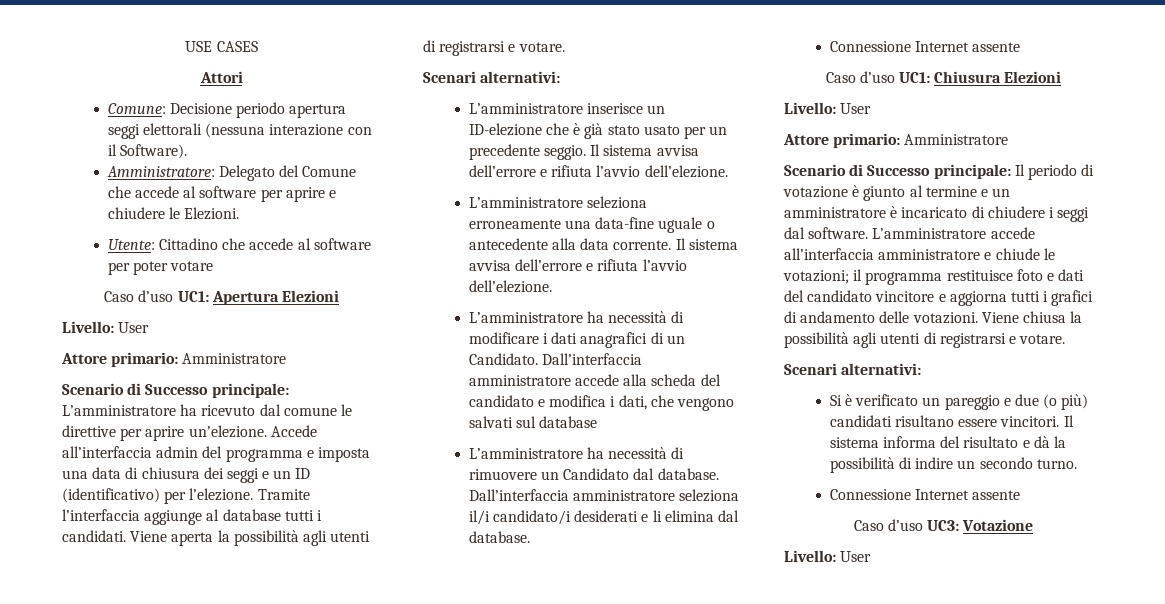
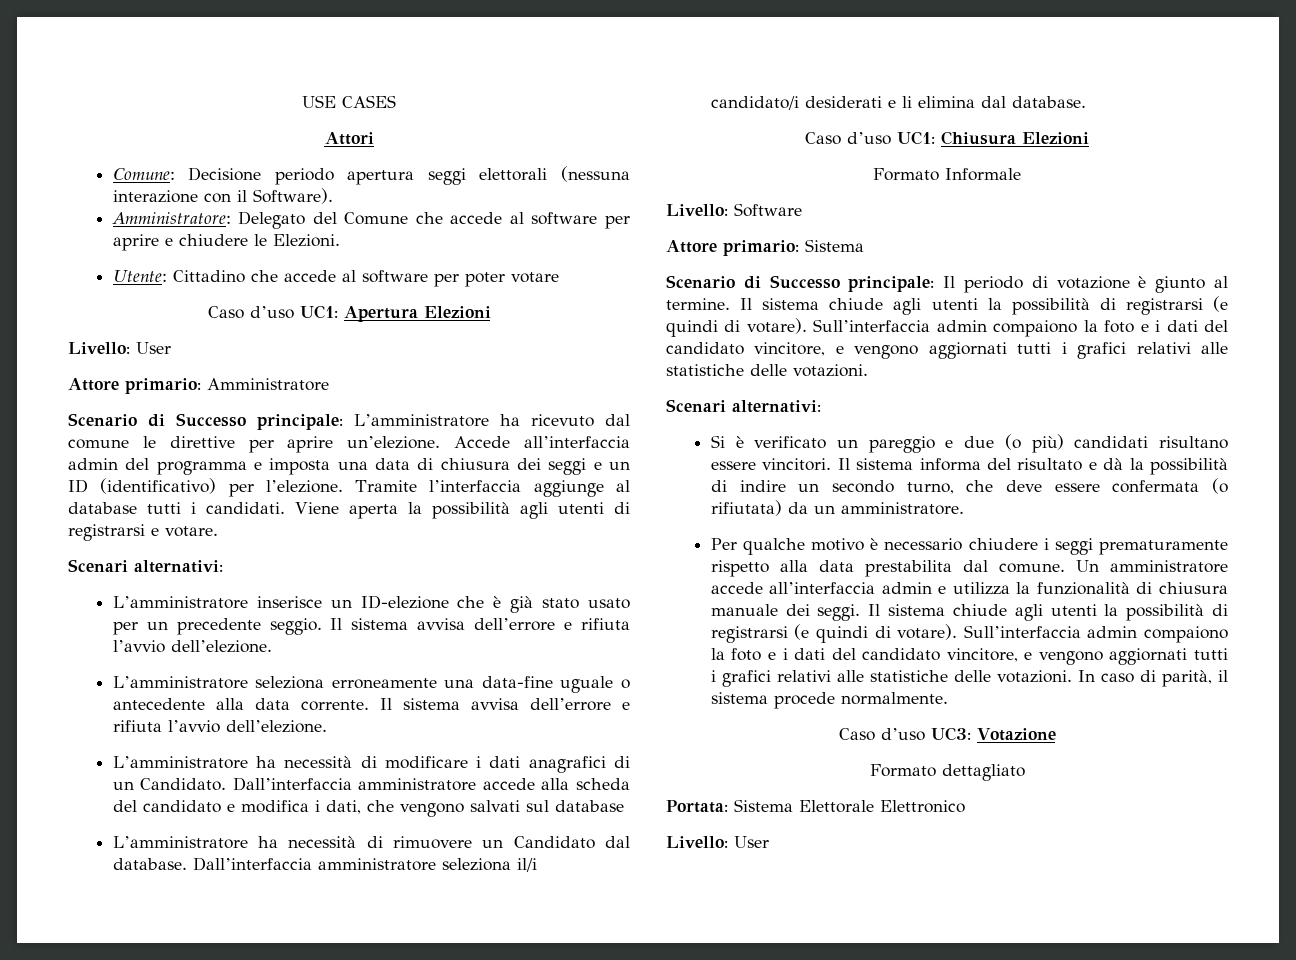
[829,41,1021,52] // Connessione Internet assente -> (1086, 102) none
[784,102,872,114] [783,133,1009,148] // Livello: User // Attore primario: Amministratore -> [873,168,1021,181] [666,203,802,217] [666,239,864,256] // Formato Informale // Livello: Software // Attore primario: Sistema
[925,186,1011,197] [784,206,1090,222] [784,227,1035,239] [784,248,1055,260] [783,269,1085,285] [784,290,1094,306] [784,311,1083,324] [784,332,1066,348] termine e un amministratore è incaricato di chiudere i seggi dal software. L’amministratore accede all’interfaccia amministratore e chiude le votazioni; il programma restituisce foto e dati del candidato vincitore e aggiorna tutti i grafici di andamento delle votazioni. Viene chiusa la possibilità agli utenti di registrarsi e votare. -> [666,296,1228,315] [666,318,1228,337] [666,342,1228,359] [666,364,868,377] termine. Il sistema chiude agli utenti la possibilità di registrarsi (e quindi di votare). Sull’interfaccia admin compaiono la foto e i dati del candidato vincitore, e vengono aggiornati tutti i grafici relativi alle statistiche delle votazioni.
[1036,459,1077,469] [829,489,1021,500] [853,519,1034,531] turno. // Connessione Internet assente // Caso d’uso UC3: Votazione -> [906,478,1228,494] [710,500,964,516] [710,538,1228,555] [710,560,1228,577] [710,582,1228,595] [710,604,1228,621] [710,624,1228,643] [710,648,1228,665] [710,670,1228,687] [710,692,948,709] [838,727,1056,741] [869,764,1025,781] [666,799,965,813] turno, che deve essere confermata (o rifiutata) da un amministratore. // Per qualche motivo è necessario chiudere i seggi prematuramente rispetto alla data prestabilita dal comune. Un amministratore accede all’interfaccia admin e utilizza la funzionalità di chiusura manuale dei seggi. Il sistema chiude agli utenti la possibilità di registrarsi (e quindi di votare). Sull’interfaccia admin compaiono la foto e i dati del candidato vincitore, e vengono aggiornati tutti i grafici relativi alle statistiche delle votazioni. In caso di parità, il sistema procede normalmente. // Caso d’uso UC3: Votazione // Formato dettagliato // Portata: Sistema Elettorale Elettronico

